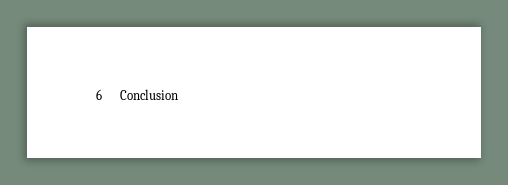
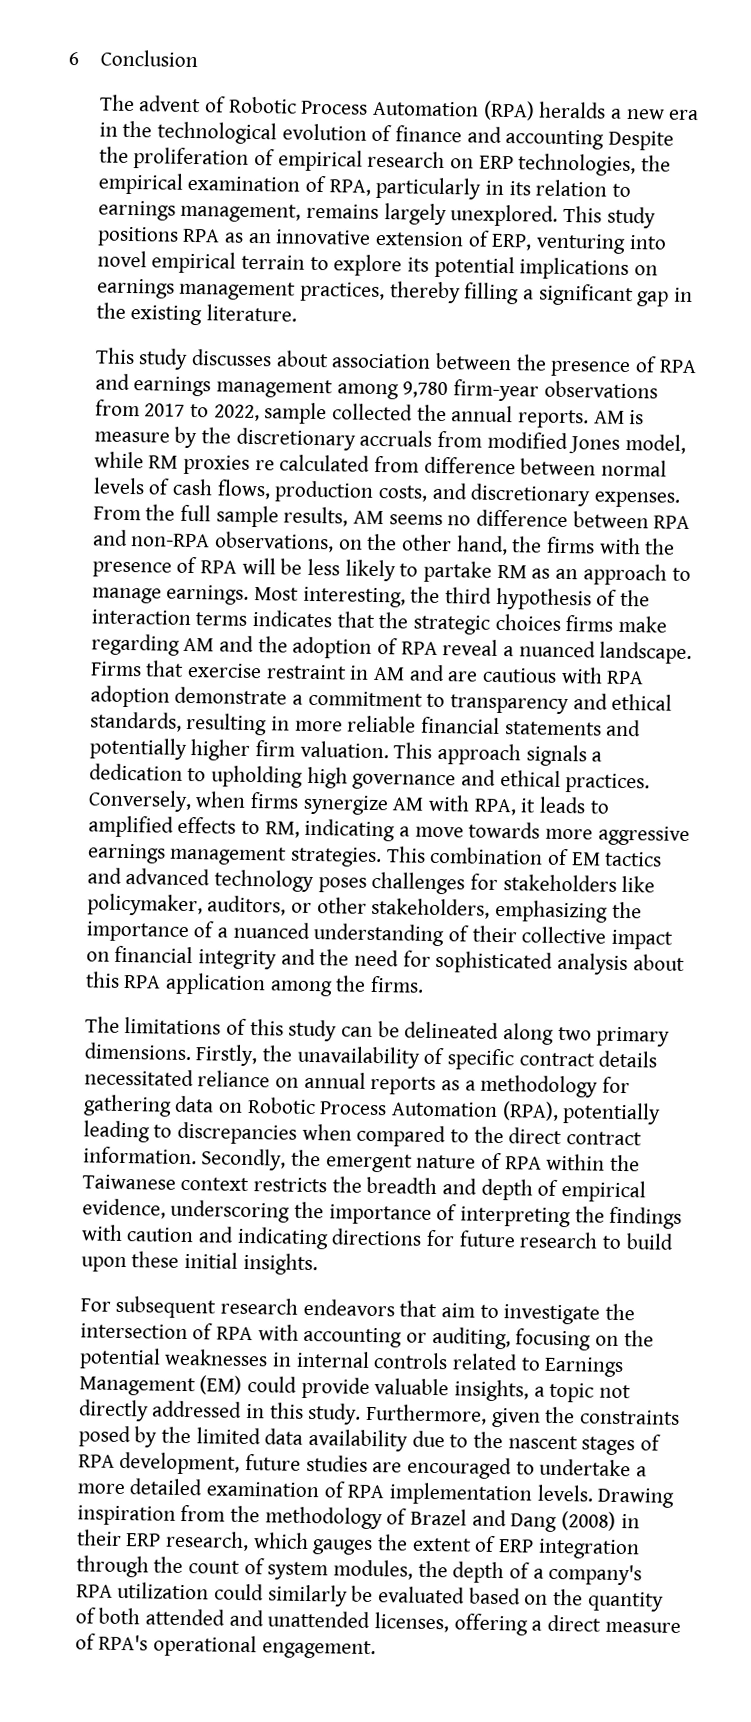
(179, 94) none -> [99,94,700,121] [98,120,675,151] [98,146,672,177] [97,172,632,200] [97,200,656,229] [96,226,667,254] [96,250,659,281] [96,278,694,307] [95,302,298,326] [94,347,697,378] [94,373,658,402] [94,399,645,429] [93,426,687,454] [93,451,668,477] [92,477,681,508] [92,504,691,530] [92,529,676,556] [91,556,691,586] [91,584,651,611] [90,609,668,635] [90,633,693,665] [89,660,645,685] [89,685,673,715] [89,711,642,737] [88,737,603,767] [88,763,651,794] [87,789,609,816] [87,815,690,847] [86,843,663,868] [86,867,656,895] [86,893,642,923] [85,921,674,950] [85,945,685,976] [84,971,425,997] [84,1016,671,1047] [83,1042,658,1071] [83,1068,631,1098] [82,1094,662,1125] [82,1120,643,1148] [82,1146,641,1173] [81,1174,647,1203] [81,1198,683,1229] [80,1224,674,1250] [80,1251,318,1276] [79,1295,636,1325] [79,1323,654,1351] [78,1347,625,1378] [78,1375,632,1403] [77,1399,681,1428] [77,1425,662,1456] [77,1451,648,1480] [76,1478,675,1508] [76,1504,640,1533] [75,1529,640,1560] [75,1555,643,1586] [75,1581,664,1612] [74,1607,681,1636] [74,1633,376,1660] // The advent of Robotic Process Automation (RPA) heralds a new era in the technological evolution of finance and accounting Despite the proliferation of empirical research on ERP technologies, the empirical examination of RPA, particularly in its relation to earnings management, remains largely unexplored. This study positions RPA as an innovative extension of ERP, venturing into novel empirical terrain to explore its potential implications on earnings management practices, thereby filling a significant gap in the existing literature. // This study discusses about association between the presence of RPA and earnings management among 9,780 firm-year observations from 2017 to 2022, sample collected the annual reports. AM is measure by the discretionary accruals from modified Jones model, while RM proxies re calculated from difference between normal levels of cash flows, production costs, and discretionary expenses. From the full sample results, AM seems no difference between RPA and non-RPA observations, on the other hand, the firms with the presence of RPA will be less likely to partake RM as an approach to manage earnings. Most interesting, the third hypothesis of the interaction terms indicates that the strategic choices firms make regarding AM and the adoption of RPA reveal a nuanced landscape. Firms that exercise restraint in AM and are cautious with RPA adoption demonstrate a commitment to transparency and ethical standards, resulting in more reliable financial statements and potentially higher firm valuation. This approach signals a dedication to upholding high governance and ethical practices. Conversely, when firms synergize AM with RPA, it leads to amplified effects to RM, indicating a move towards more aggressive earnings management strategies. This combination of EM tactics and advanced technology poses challenges for stakeholders like policymaker, auditors, or other stakeholders, emphasizing the importance of a nuanced understanding of their collective impact on financial integrity and the need for sophisticated analysis about this RPA application among the firms. // The limitations of this study can be delineated along two primary dimensions. Firstly, the unavailability of specific contract details necessitated reliance on annual reports as a methodology for gathering data on Robotic Process Automation (RPA), potentially leading to discrepancies when compared to the direct contract information. Secondly, the emergent nature of RPA within the Taiwanese context restricts the breadth and depth of empirical evidence, underscoring the importance of interpreting the findings with caution and indicating directions for future research to build upon these initial insights. // For subsequent research endeavors that aim to investigate the intersection of RPA with accounting or auditing, focusing on the potential weaknesses in internal controls related to Earnings Management (EM) could provide valuable insights, a topic not directly addressed in this study. Furthermore, given the constraints posed by the limited data availability due to the nascent stages of RPA development, future studies are encouraged to undertake a more detailed examination of RPA implementation levels. Drawing inspiration from the methodology of Brazel and Dang (2008) in their ERP research, which gauges the extent of ERP integration through the count of system modules, the depth of a company's RPA utilization could similarly be evaluated based on the quantity of both attended and unattended licenses, offering a direct measure of RPA's operational engagement.

